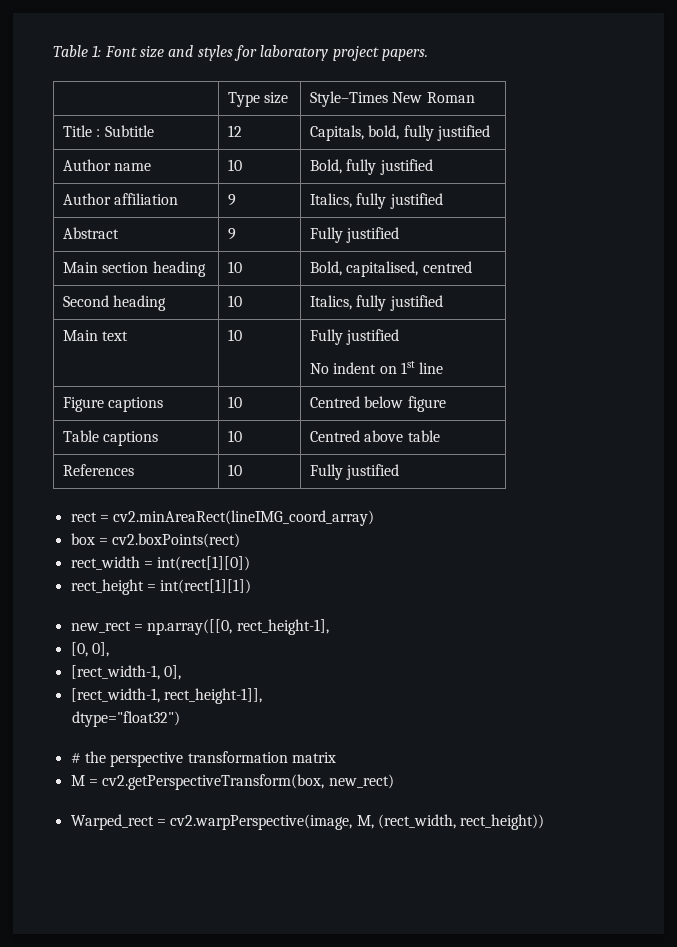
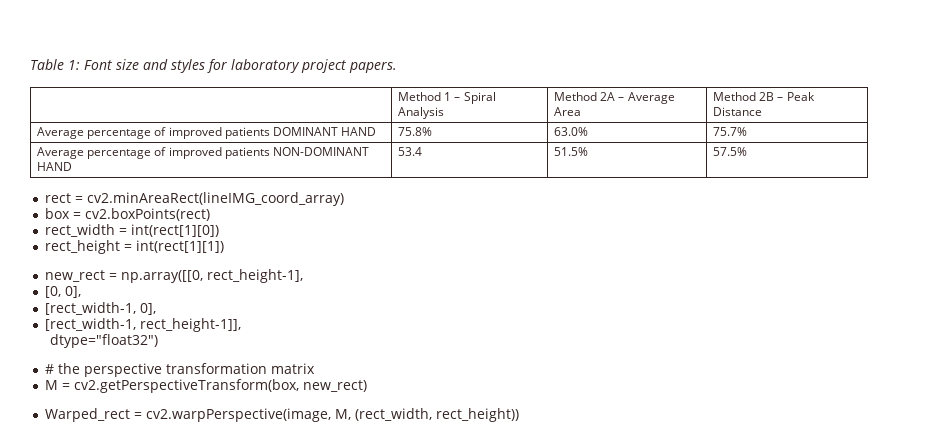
[227,92,289,107] [309,91,475,107] [62,125,154,137] [227,125,242,137] [309,125,490,141] [62,159,152,171] [227,159,242,171] [309,159,433,175] [62,193,179,205] [227,194,236,206] [309,193,443,209] [62,227,119,239] [227,228,236,240] [309,227,400,243] [62,261,206,277] [227,261,242,273] [309,261,472,277] [62,295,167,311] [227,295,242,307] [309,295,443,311] [62,330,129,341] [227,329,242,341] [309,329,400,345] [309,361,444,374] [62,397,164,412] [227,396,242,408] [309,396,446,412] [62,430,159,446] [227,430,242,442] [309,430,440,442] [62,464,134,476] [227,464,242,476] [309,464,400,480] Type size | Style–Times New Roman // Title : Subtitle | 12 | Capitals, bold, fully justified // Author name | 10 | Bold, fully justified // Author affiliation | 9 | Italics, fully justified // Abstract | 9 | Fully justified // Main section heading | 10 | Bold, capitalised, centred // Second heading | 10 | Italics, fully justified // Main text | 10 | Fully justified // No indent on 1st line // Figure captions | 10 | Centred below figure // Table captions | 10 | Centred above table // References | 10 | Fully justified -> [397,92,496,104] [397,107,444,119] [553,92,675,104] [553,107,581,116] [712,92,815,101] [712,107,762,116] [36,127,377,139] [397,127,432,136] [553,127,588,136] [712,127,747,136] [36,147,370,159] [36,162,72,171] [397,147,422,156] [553,147,588,156] [712,147,747,156] Method 1 – Spiral Analysis | Method 2A – Average Area | Method 2B – Peak Distance // Average percentage of improved patients DOMINANT HAND | 75.8% | 63.0% | 75.7% // Average percentage of improved patients NON-DOMINANT HAND | 53.4 | 51.5% | 57.5%

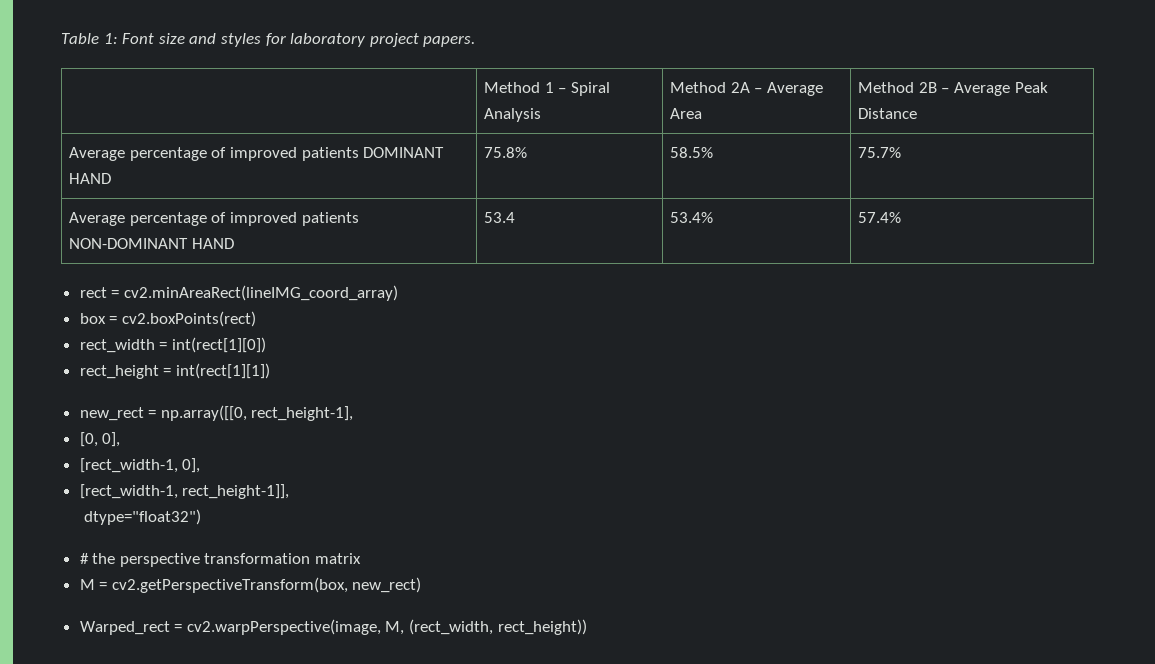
(784, 99) none -> [953,82,1010,96] Average
[553,127,588,136] 63.0% -> [670,147,714,158] 58.5%
[553,147,588,156] [712,147,747,156] 51.5% | 57.5% -> [670,212,714,223] [858,212,902,223] 53.4% | 57.4%

